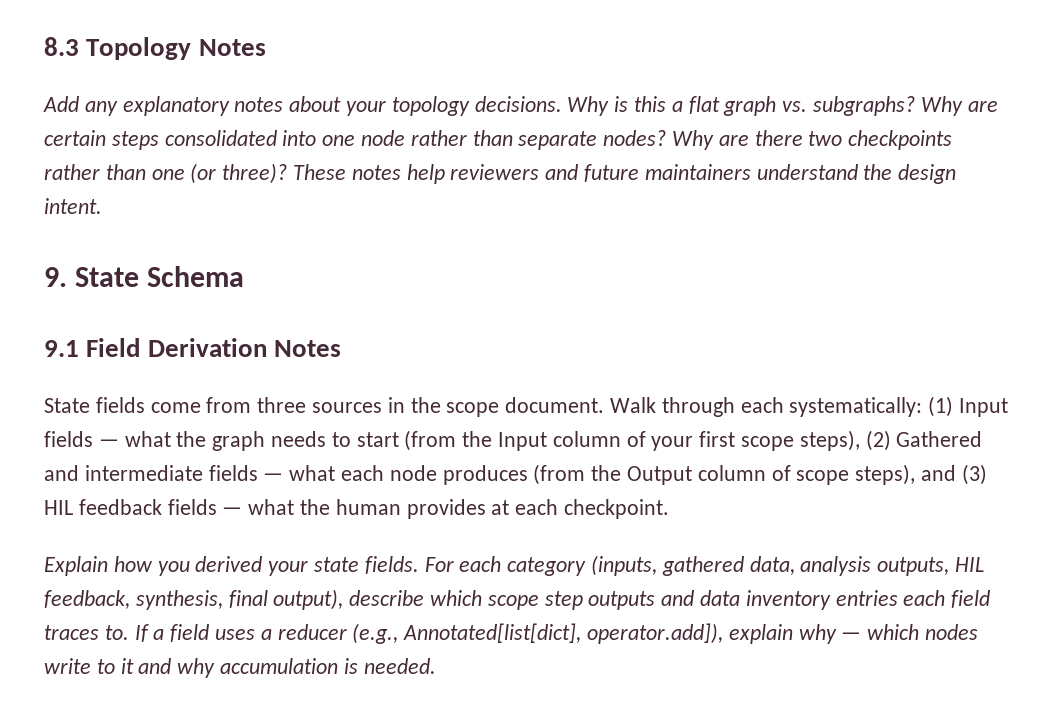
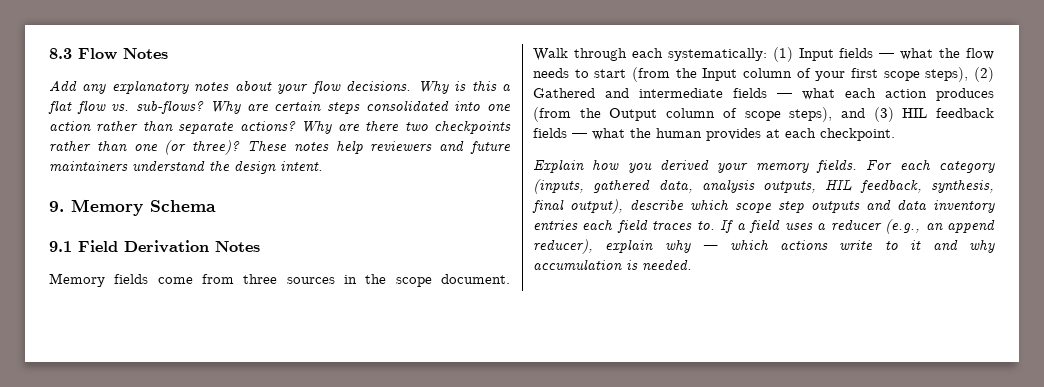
[86,37,192,60] Topology -> [78,48,117,60] Flow
[391,96,470,116] topology -> [311,80,341,94] flow
[723,96,916,116] graph vs. subgraphs? -> [76,100,205,114] flow vs. sub-flows?
[361,130,406,146] node -> [49,121,91,132] action
[603,130,667,146] nodes? -> [239,121,296,132] actions?
[75,267,140,287] State -> [71,199,143,216] Memory
[44,398,90,413] State -> [49,273,105,287] Memory
[212,431,266,451] graph -> [965,48,994,60] flow
[389,465,437,481] node -> [885,89,927,98] action
[314,557,360,572] state -> [755,163,809,173] memory
[403,623,724,644] Annotated[list[dict], operator.add]), -> [925,219,995,233] [533,239,593,254] an append reducer),
[925,624,979,640] nodes -> [780,240,828,251] actions

